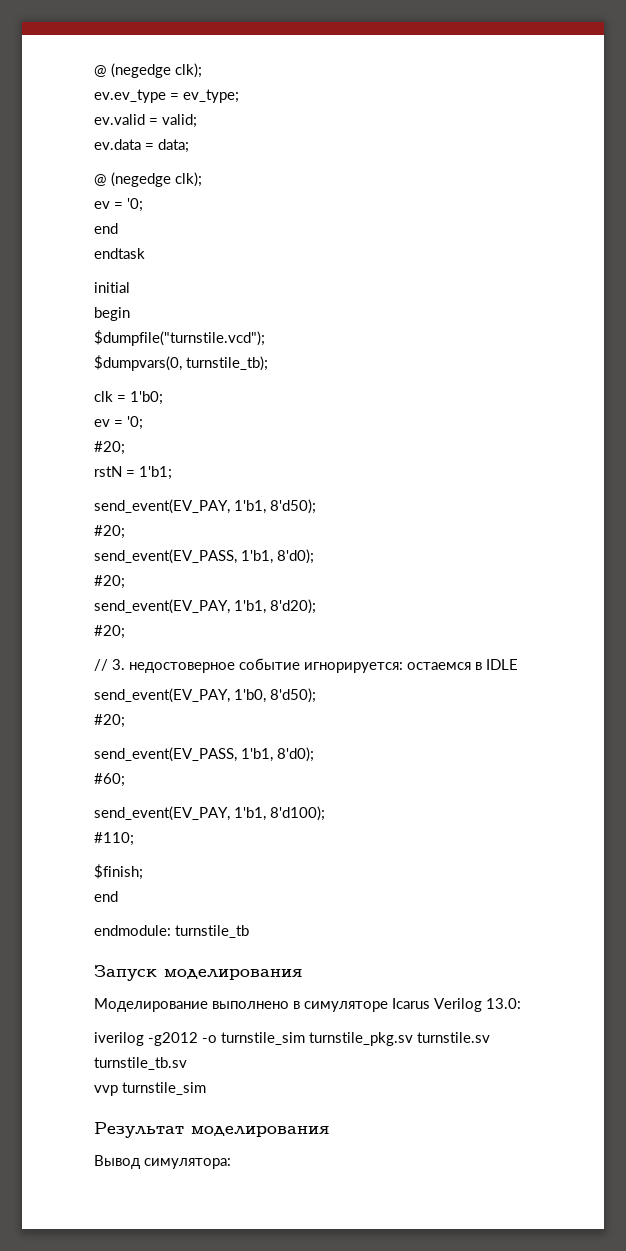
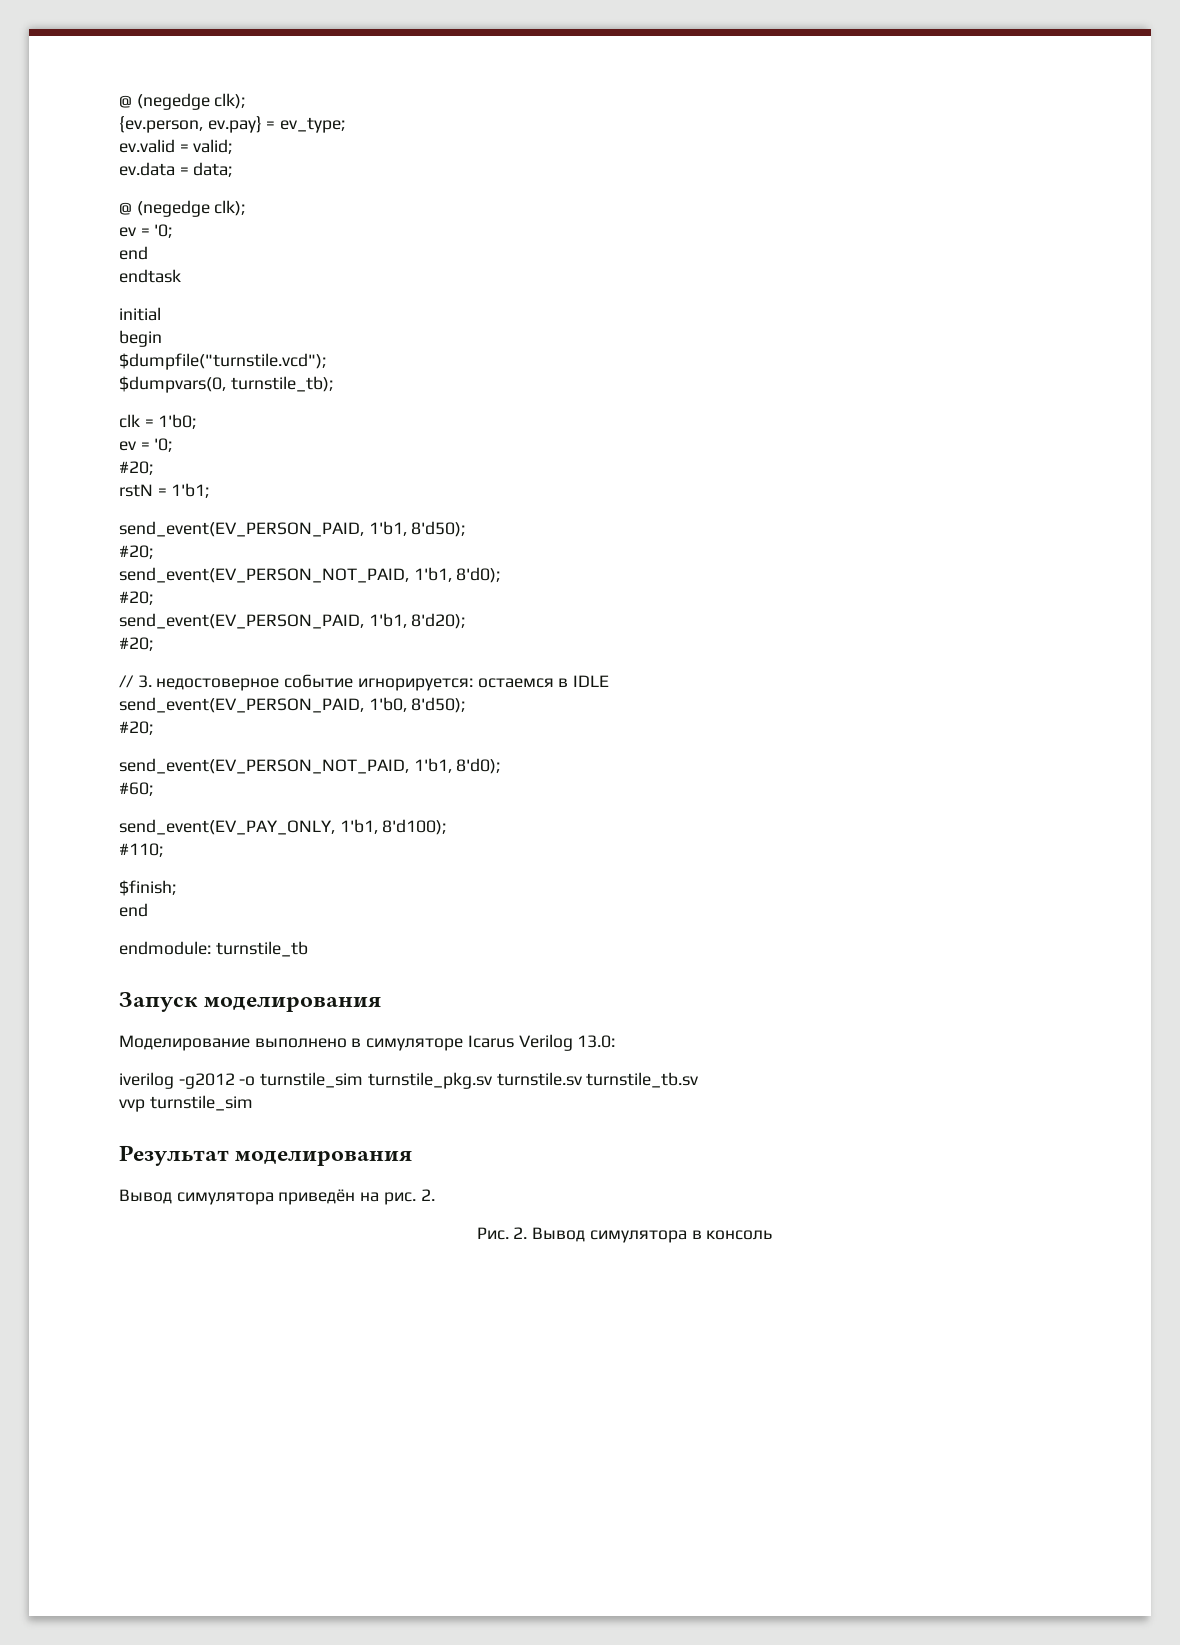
[94,63,202,78] [94,89,166,103] @ (negedge clk); // ev.ev_type -> [119,93,246,110] [119,116,262,133] @ (negedge clk); // {ev.person, ev.pay}
[94,499,230,514] send_event(EV_PAY, -> [119,521,364,537] send_event(EV_PERSON_PAID,
[94,549,237,564] send_event(EV_PASS, -> [119,567,409,583] send_event(EV_PERSON_NOT_PAID,
[94,599,230,614] send_event(EV_PAY, -> [119,613,364,629] send_event(EV_PERSON_PAID,
[94,688,230,703] send_event(EV_PAY, -> [119,697,364,713] send_event(EV_PERSON_PAID,
[94,747,237,762] send_event(EV_PASS, -> [119,758,409,774] send_event(EV_PERSON_NOT_PAID,
[94,806,230,821] send_event(EV_PAY, -> [119,819,335,835] send_event(EV_PAY_ONLY,
[144,1158,231,1169] симулятора: -> [176,1189,435,1205] [476,1227,773,1243] симулятора приведён на рис. 2. // Рис. 2. Вывод симулятора в консоль

